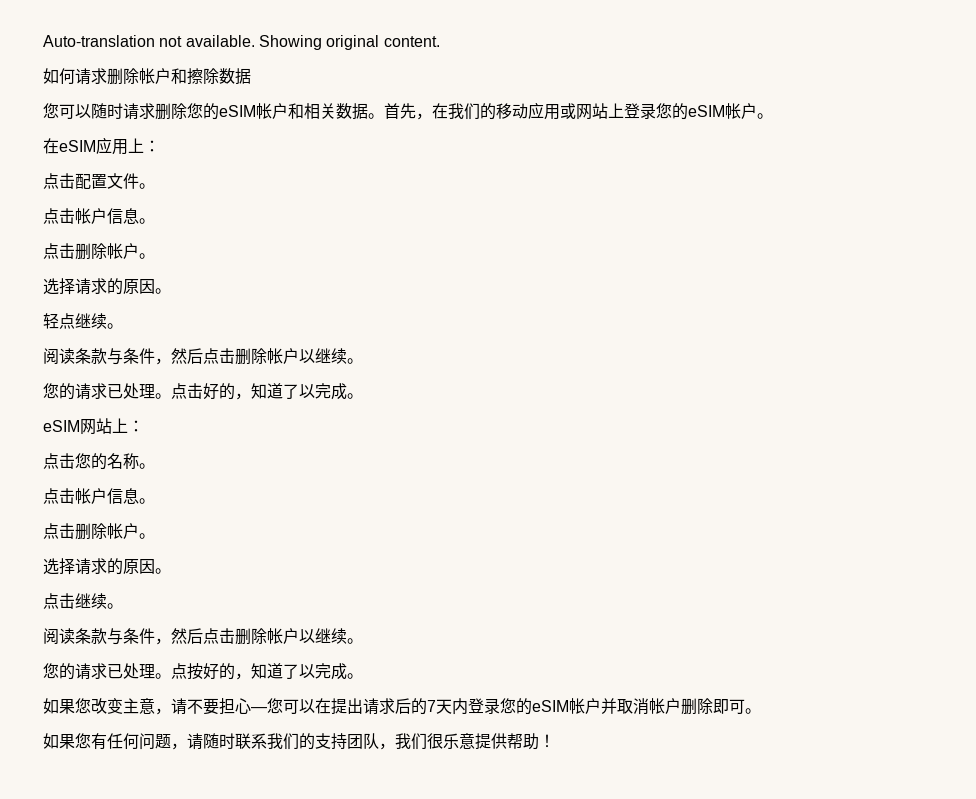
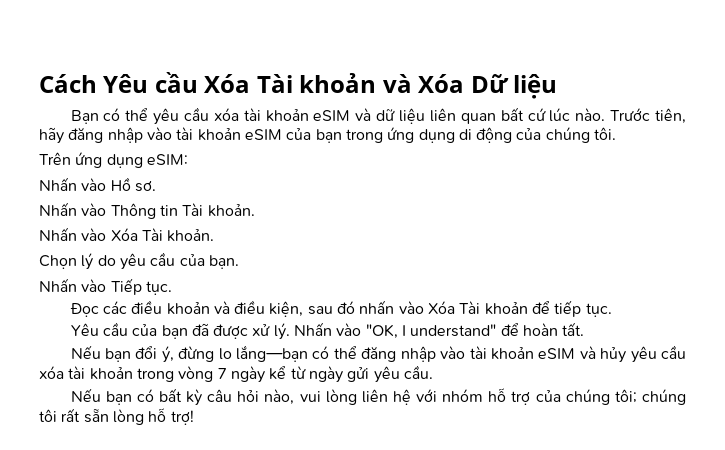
[43,35,440,50] [43,68,251,85] [43,102,773,120] [43,137,160,155] [43,173,155,189] [43,208,155,224] [43,243,155,260] [43,278,171,295] [43,313,123,329] [43,348,363,365] [43,383,363,400] [43,418,144,435] [43,453,155,470] [43,488,155,504] [43,523,155,540] [43,558,171,575] [43,593,123,609] [43,628,363,645] [43,663,363,680] [43,698,761,715] [43,733,555,750] Auto-translation not available. Showing original content. // 如何请求删除帐户和擦除数据 // 您可以随时请求删除您的eSIM帐户和相关数据。首先，在我们的移动应用或网站上登录您的eSIM帐户。 // 在eSIM应用上： // 点击配置文件。 // 点击帐户信息。 // 点击删除帐户。 // 选择请求的原因。 // 轻点继续。 // 阅读条款与条件，然后点击删除帐户以继续。 // 您的请求已处理。点击好的，知道了以完成。 // eSIM网站上： // 点击您的名称。 // 点击帐户信息。 // 点击删除帐户。 // 选择请求的原因。 // 点击继续。 // 阅读条款与条件，然后点击删除帐户以继续。 // 您的请求已处理。点按好的，知道了以完成。 // 如果您改变主意，请不要担心—您可以在提出请求后的7天内登录您的eSIM帐户并取消帐户删除即可。 // 如果您有任何问题，请随时联系我们的支持团队，我们很乐意提供帮助！ -> [39,72,558,99] [70,107,687,125] [39,127,617,144] [39,152,188,168] [39,177,156,192] [39,202,255,219] [39,227,215,242] [39,252,239,270] [39,278,172,295] [69,300,612,317] [70,322,585,340] [70,345,686,363] [39,365,433,383] [70,388,686,406] [39,408,194,425] Cách Yêu cầu Xóa Tài khoản và Xóa Dữ liệu // Bạn có thể yêu cầu xóa tài khoản eSIM và dữ liệu liên quan bất cứ lúc nào. Trước tiên, hãy đăng nhập vào tài khoản eSIM của bạn trong ứng dụng di động của chúng tôi. // Trên ứng dụng eSIM: // Nhấn vào Hồ sơ. // Nhấn vào Thông tin Tài khoản. // Nhấn vào Xóa Tài khoản. // Chọn lý do yêu cầu của bạn. // Nhấn vào Tiếp tục. // Đọc các điều khoản và điều kiện, sau đó nhấn vào Xóa Tài khoản để tiếp tục. // Yêu cầu của bạn đã được xử lý. Nhấn vào "OK, I understand" để hoàn tất. // Nếu bạn đổi ý, đừng lo lắng—bạn có thể đăng nhập vào tài khoản eSIM và hủy yêu cầu xóa tài khoản trong vòng 7 ngày kể từ ngày gửi yêu cầu. // Nếu bạn có bất kỳ câu hỏi nào, vui lòng liên hệ với nhóm hỗ trợ của chúng tôi; chúng tôi rất sẵn lòng hỗ trợ!

